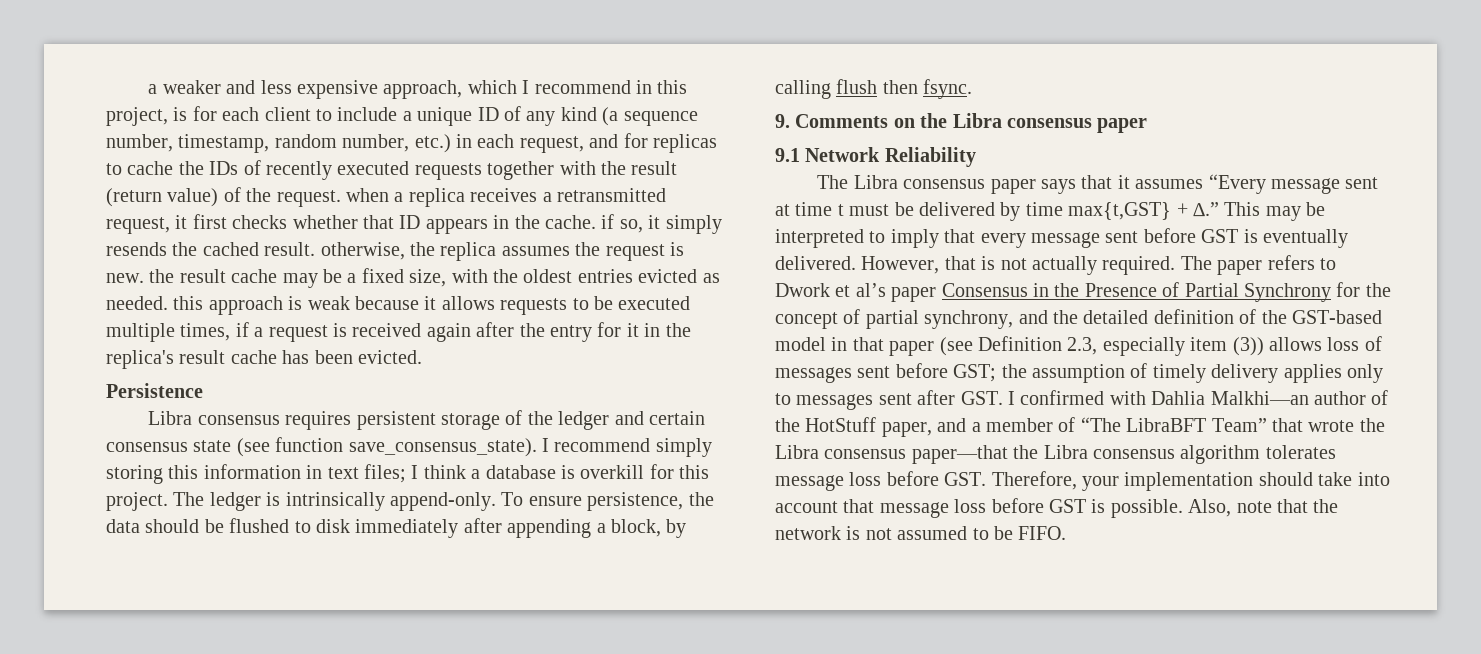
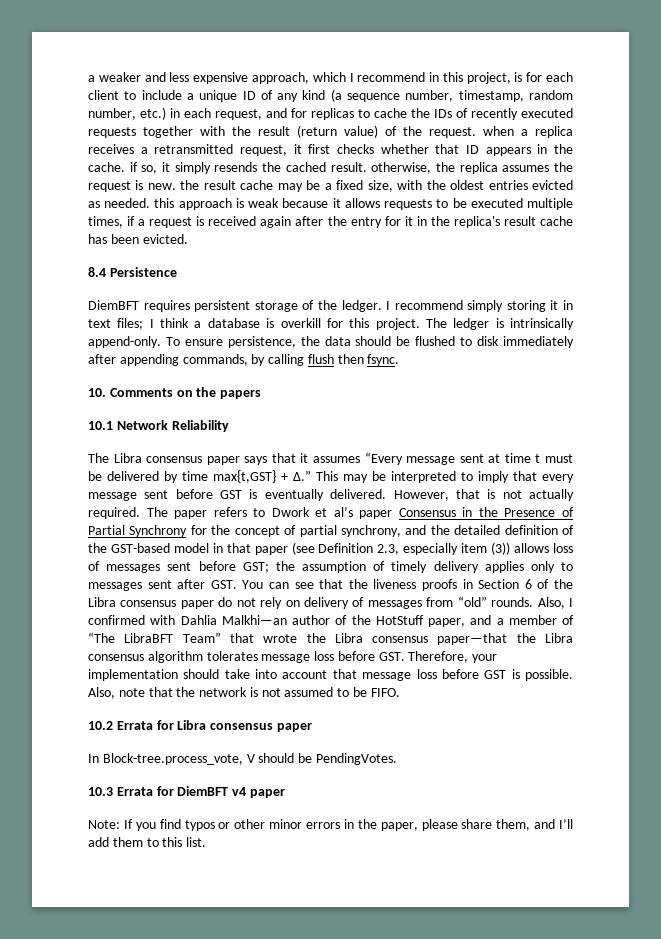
(422, 357) none -> [88,267,106,277] 8.4
[148,411,280,425] Libra consensus -> [88,300,139,310] DiemBFT
[558,411,706,430] [106,437,537,457] ledger and certain consensus state (see function save_consensus_state). -> [341,300,382,312] ledger.
[168,464,301,479] this information -> [550,300,559,310] it
[596,519,661,537] a block, -> [182,354,248,366] commands,
[775,114,790,128] 9. -> [88,388,106,397] 10.
[952,113,1148,133] [775,148,800,162] Libra consensus paper // 9.1 -> [220,390,262,399] [88,421,113,430] papers // 10.1
(1003, 398) none -> [242,579,574,591] [88,596,565,609] You can see that the liveness proofs in Section 6 of the Libra consensus paper do not rely on delivery of messages from “old” rounds. Also,
(1067, 533) none -> [88,720,312,732] [88,753,397,765] [88,786,285,798] [88,819,573,831] [88,837,207,847] // 10.2 Errata for Libra consensus paper // In Block-tree.process_vote, V should be PendingVotes. // 10.3 Errata for DiemBFT v4 paper // Note: If you find typos or other minor errors in the paper, please share them, and I’ll add them to this list.

